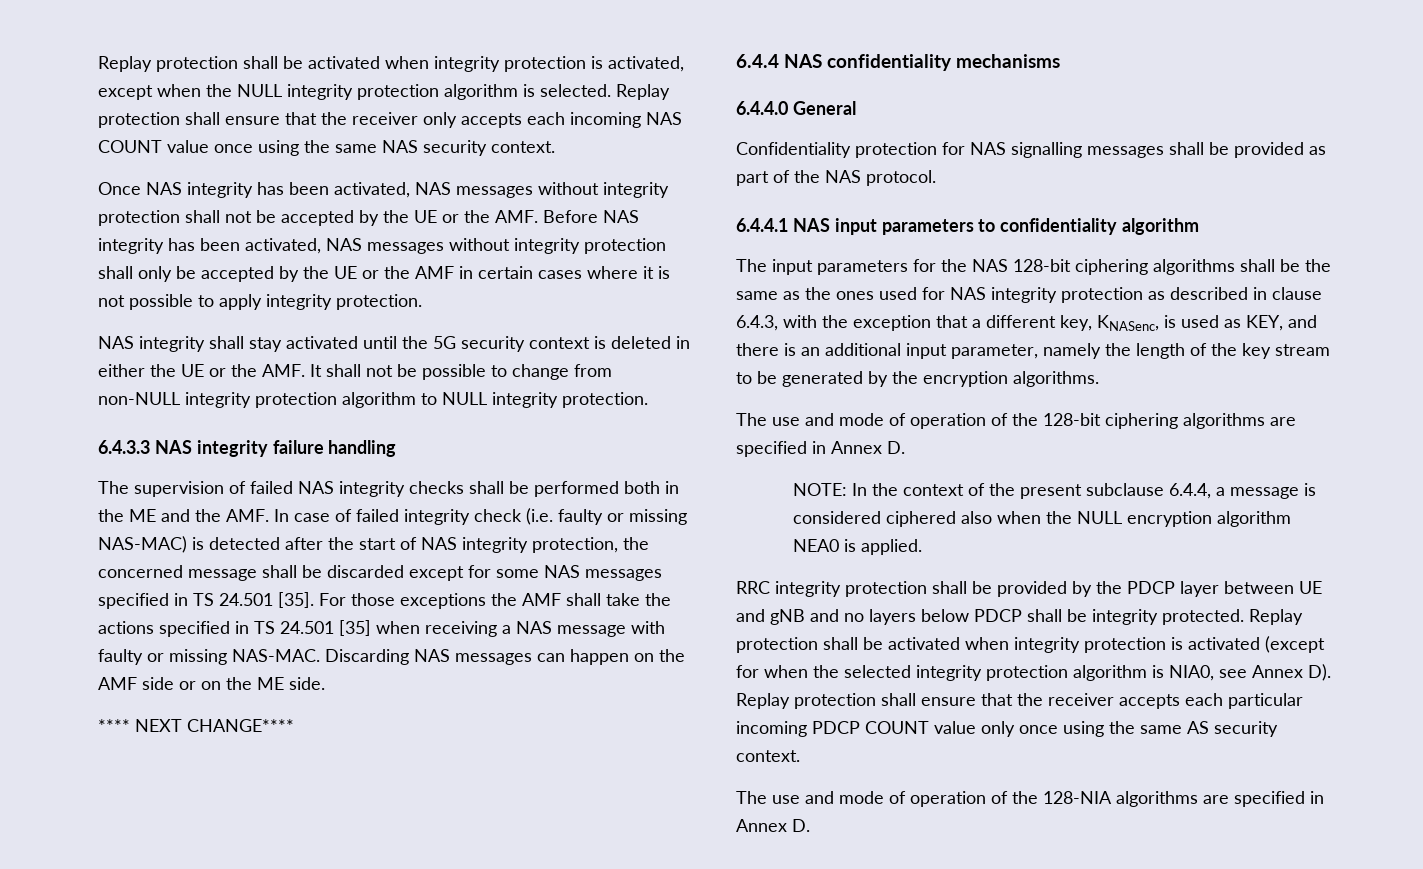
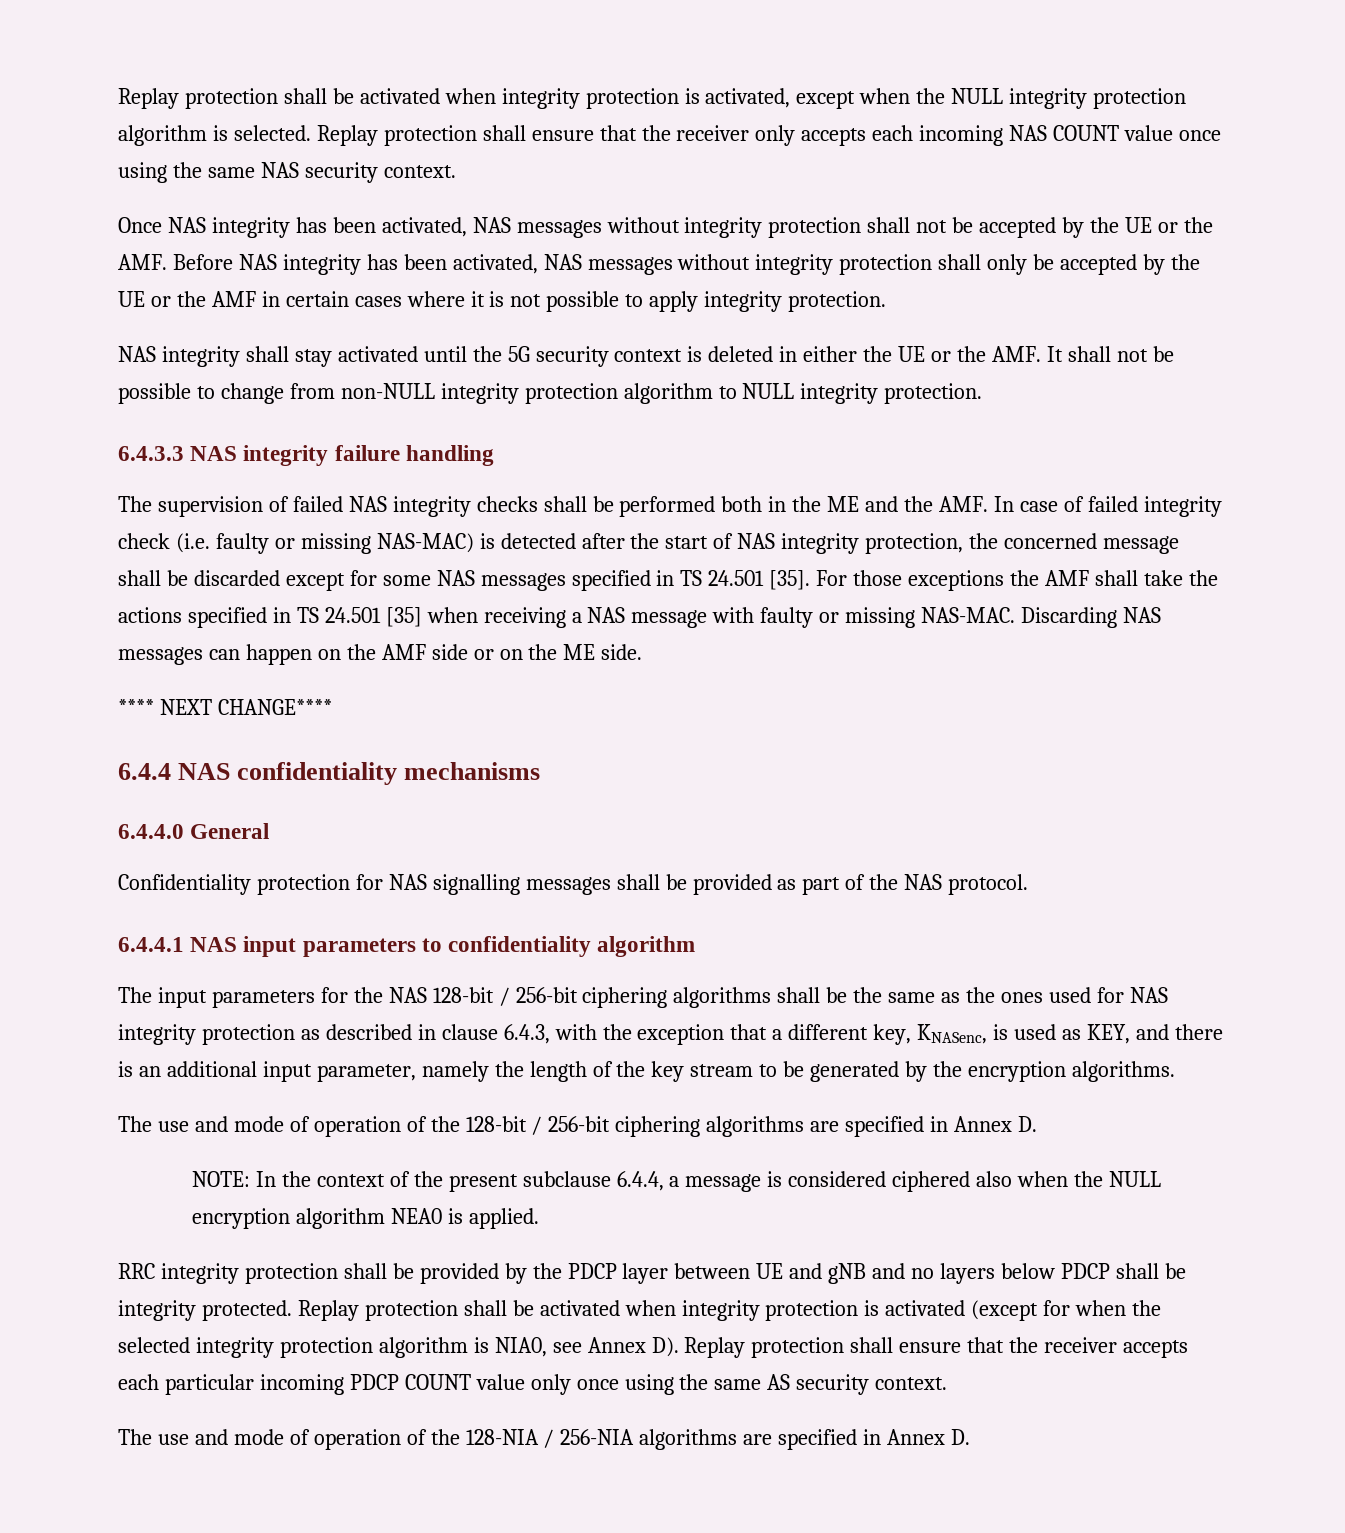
(1071, 265) none -> [498,987,578,1006] / 256-bit
(1101, 419) none -> [531,1116,611,1135] / 256-bit
(1112, 797) none -> [543,1429,635,1448] / 256-NIA

